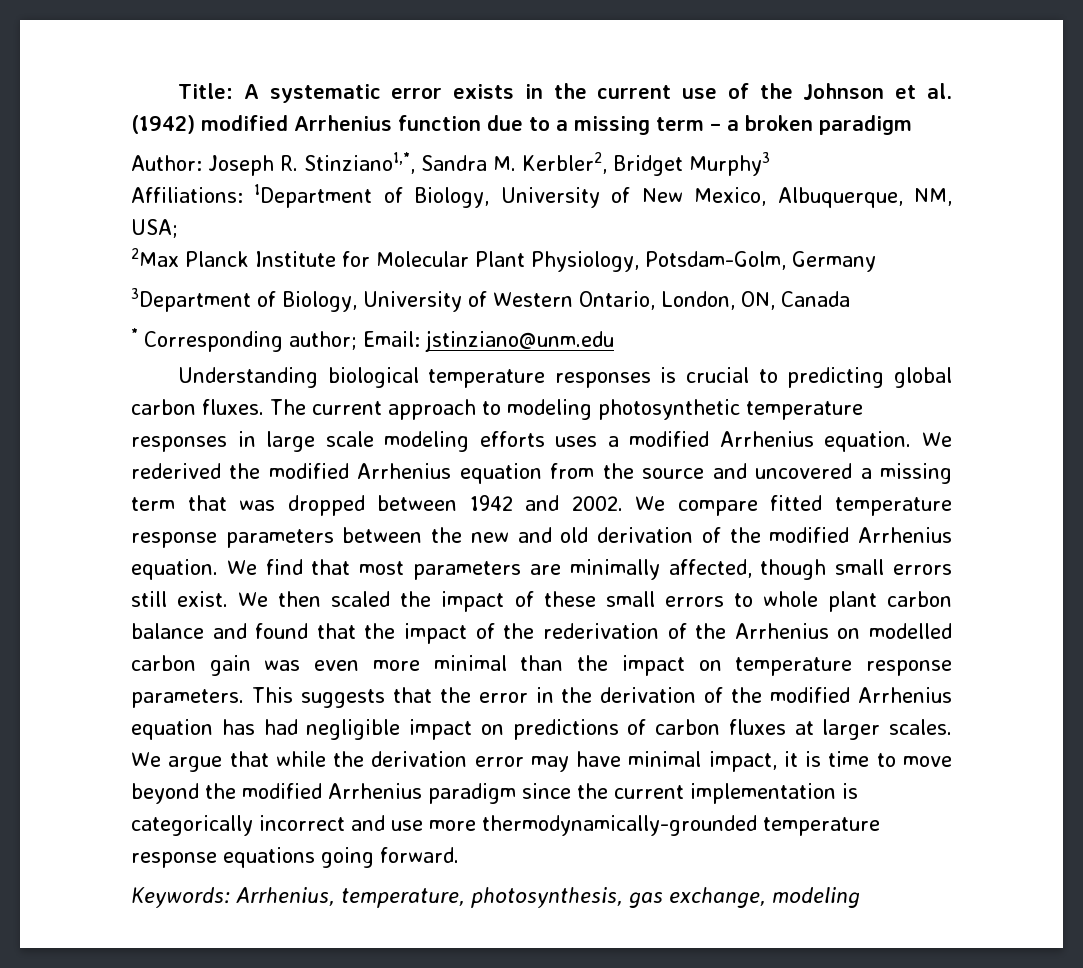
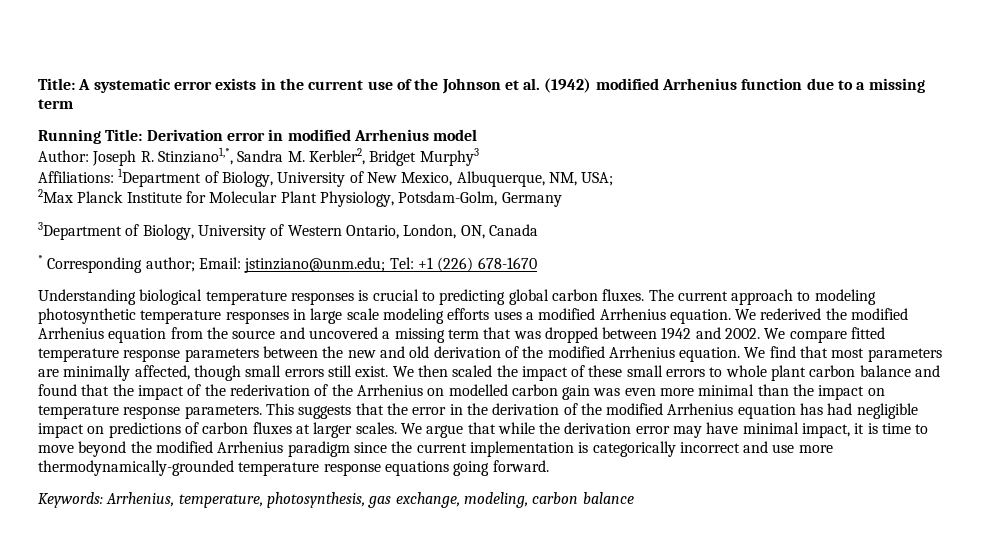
[710,115,912,135] – a broken paradigm -> [38,129,478,144] // Running Title: Derivation error in modified Arrhenius model
[425,330,614,352] jstinziano@unm.edu -> [244,257,537,273] jstinziano@unm.edu; Tel: +1 (226) 678-1670
[772,887,860,908] modeling -> [463,492,634,508] modeling, carbon balance

